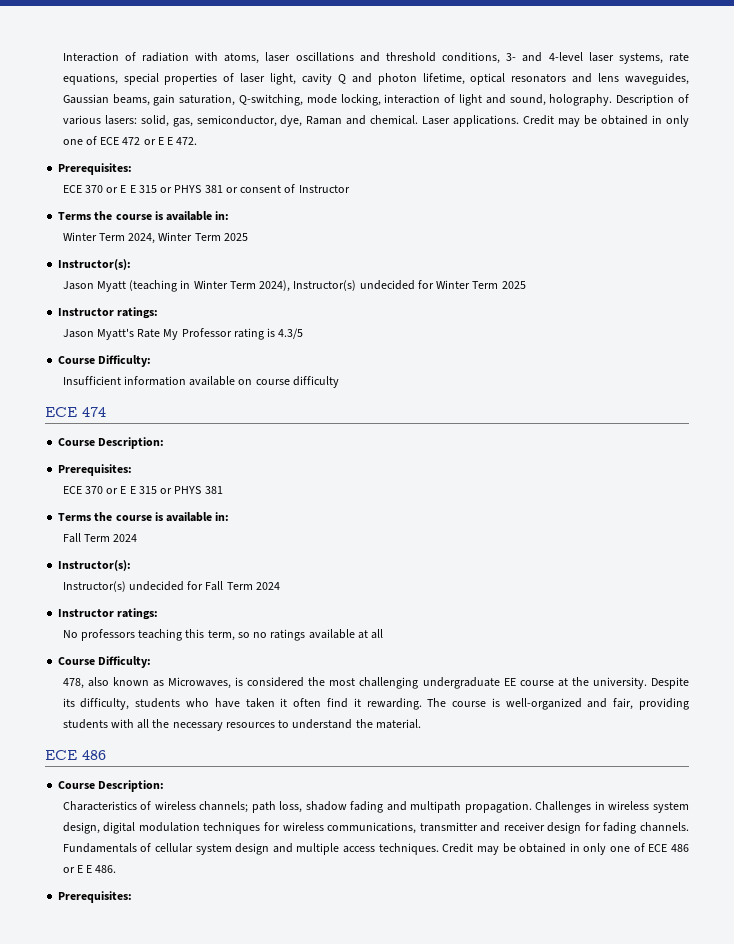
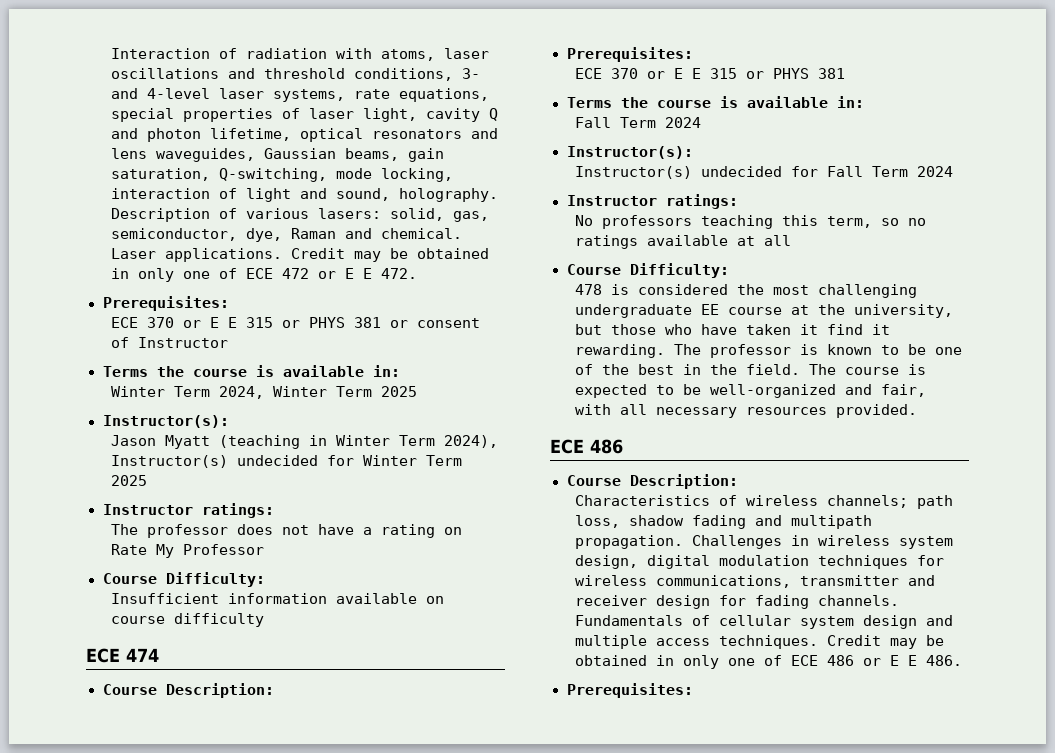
[62,328,134,340] Jason Myatt's -> [110,524,462,538] The professor does not have a rating on
[233,328,304,340] rating is 4.3/5 -> (264, 549) none
[62,677,232,689] 478, also known as Microwaves, -> [574,284,602,295] 478
[592,677,689,689] [62,698,181,710] university. Despite its difficulty, students -> [853,304,953,318] [574,324,656,335] university, but those
[293,698,322,707] often -> (818, 329) none
[452,698,500,707] course is -> [709,344,962,358] [574,364,926,375] [574,384,701,398] professor is known to be one of the best in the field. The course is expected to be
[639,698,690,710] [62,719,108,729] providing students -> (926, 390) none
[152,719,170,728] the -> (647, 409) none
[278,719,421,729] to understand the material. -> [835,404,917,418] provided.

